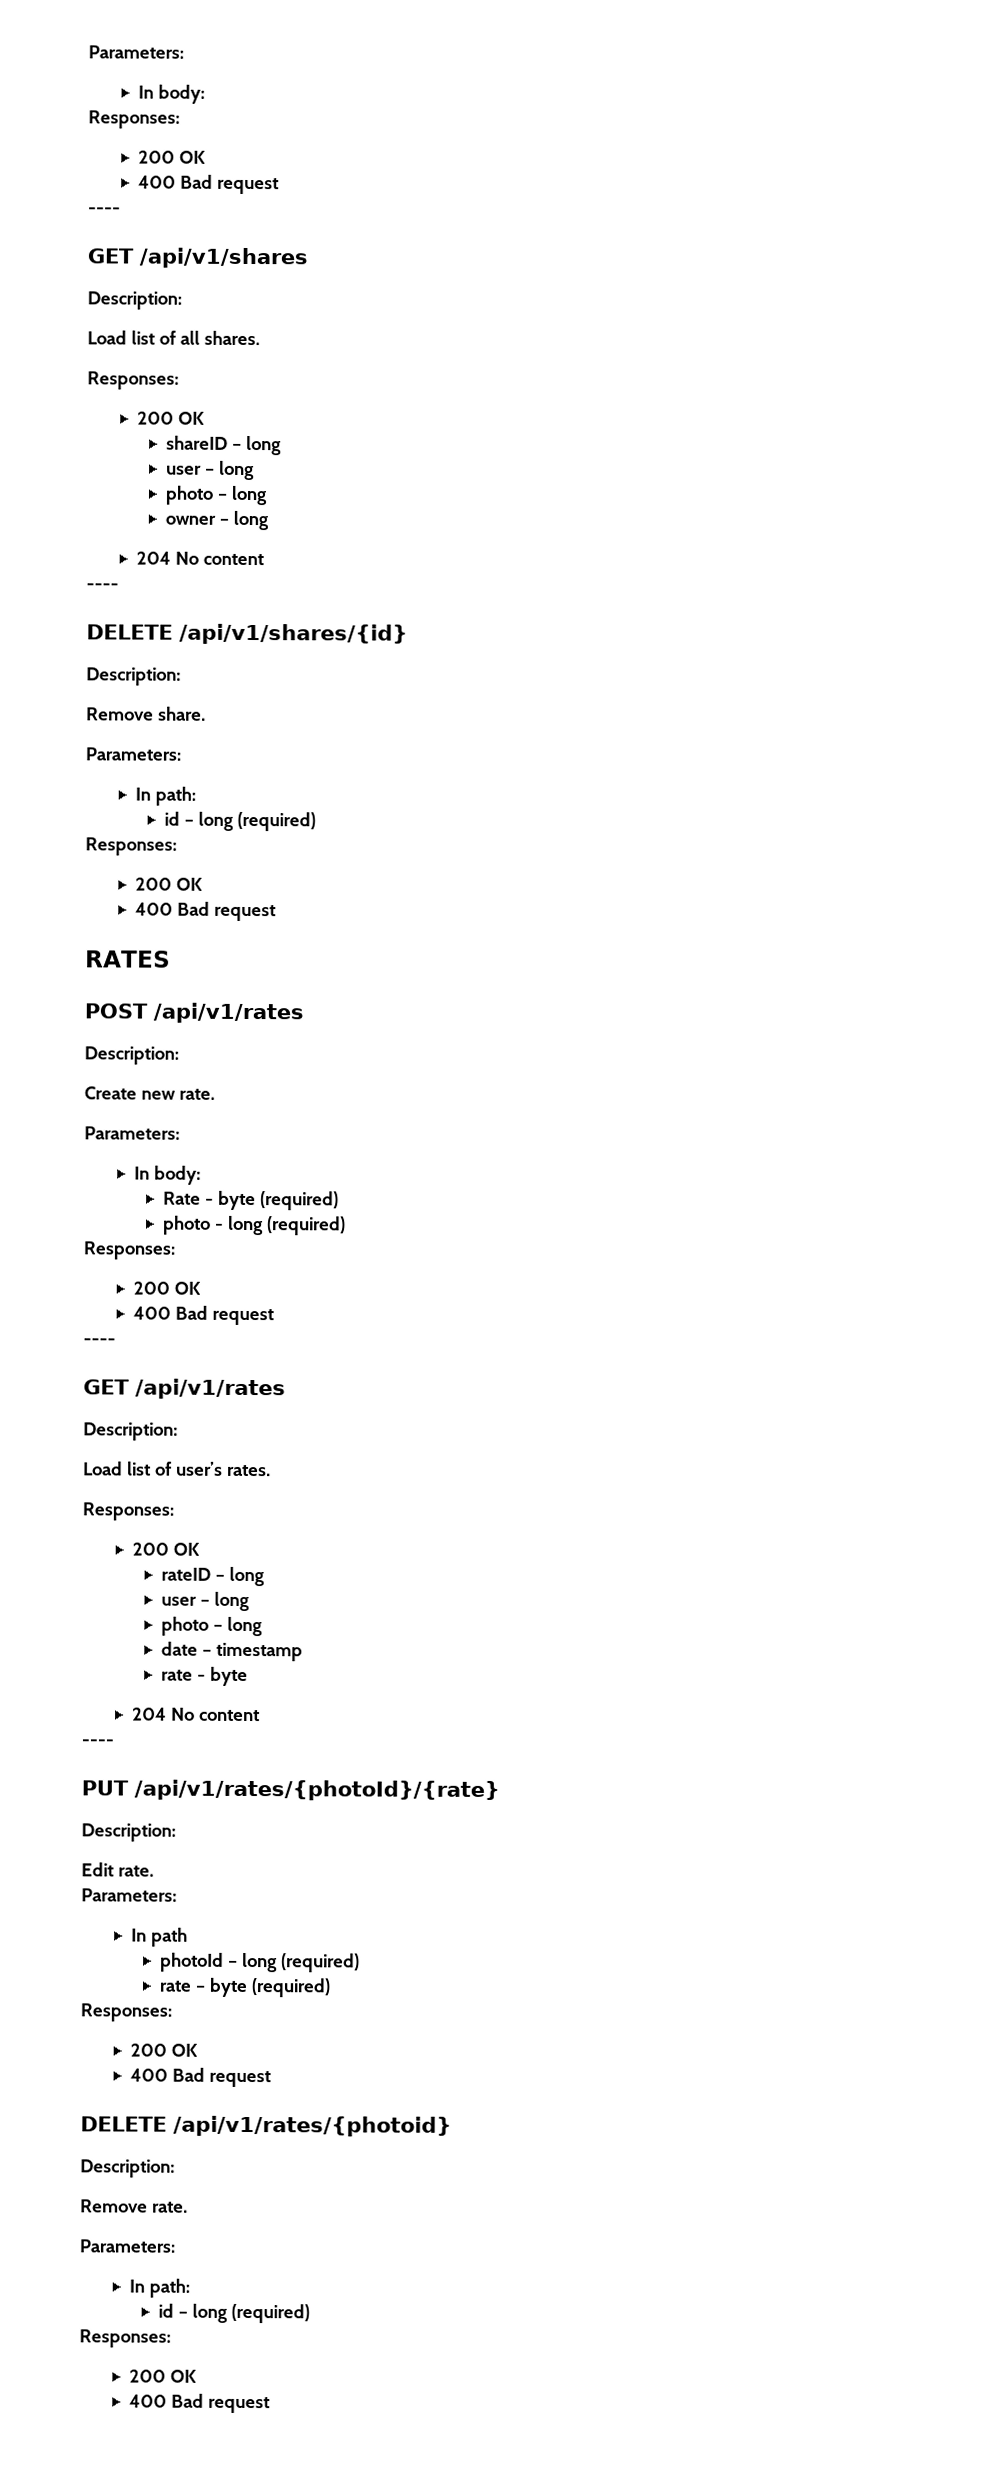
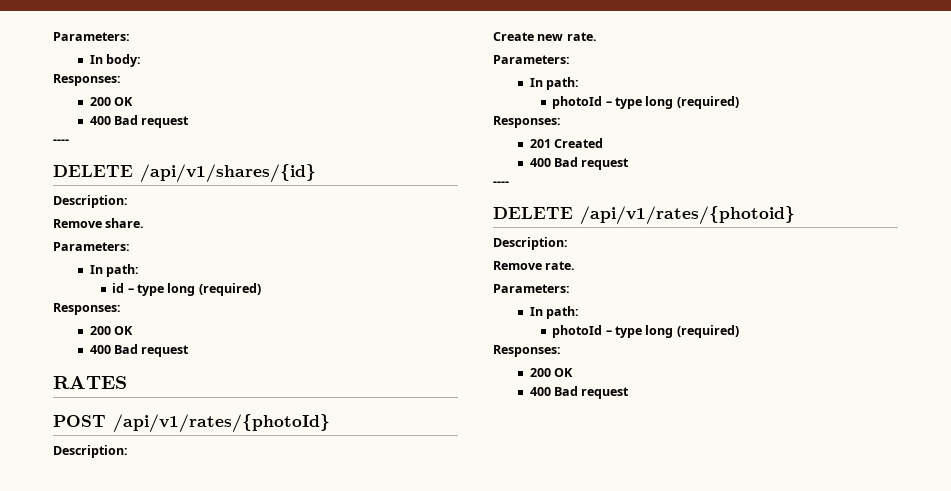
[87,247,308,269] [87,291,182,310] [87,330,260,346] [87,371,179,390] [136,411,205,425] [166,435,283,456] [166,460,256,481] [165,485,269,506] [165,510,270,531] [135,551,264,566] [86,583,119,590] // GET /api/v1/shares // Description: // Load list of all shares. // Responses: // 200 OK // shareID – long // user – long // photo – long // owner – long // 204 No content // ---- -> (69, 141) none
(195, 822) none -> [137,284,165,296] type
[153,1002,304,1024] /api/v1/rates -> [113,414,330,433] /api/v1/rates/{photoId}
[153,1165,201,1185] [163,1190,340,1211] [163,1215,347,1236] [83,1241,175,1260] [132,1281,201,1295] [132,1305,274,1326] [83,1338,116,1345] [83,1378,286,1400] [83,1422,178,1441] [83,1461,271,1477] [82,1502,174,1521] [131,1542,200,1556] [161,1566,266,1587] [161,1591,251,1612] [161,1616,264,1637] [161,1641,304,1662] [161,1666,249,1687] [131,1707,260,1722] [81,1739,114,1746] [81,1779,500,1802] [81,1823,176,1842] [81,1862,154,1877] [81,1888,177,1902] [130,1927,188,1947] [160,1952,361,1973] [159,1977,332,1998] [80,2003,172,2022] [129,2043,198,2057] [129,2067,271,2088] body: // Rate - byte (required) // photo - long (required) // Responses: // 200 OK // 400 Bad request // ---- // GET /api/v1/rates // Description: // Load list of user’s rates. // Responses: // 200 OK // rateID – long // user – long // photo – long // date – timestamp // rate - byte // 204 No content // ---- // PUT /api/v1/rates/{photoId}/{rate} // Description: // Edit rate. // Parameters: // In path // photoId – long (required) // rate – byte (required) // Responses: // 200 OK // 400 Bad request -> [545,77,579,90] [552,96,739,109] [493,116,561,128] [529,138,603,148] [529,157,630,170] [493,181,509,186] path: // photoId – type long (required) // Responses: // 201 Created // 400 Bad request // ----
[158,2303,189,2318] id – -> [552,325,643,338] photoId – type

